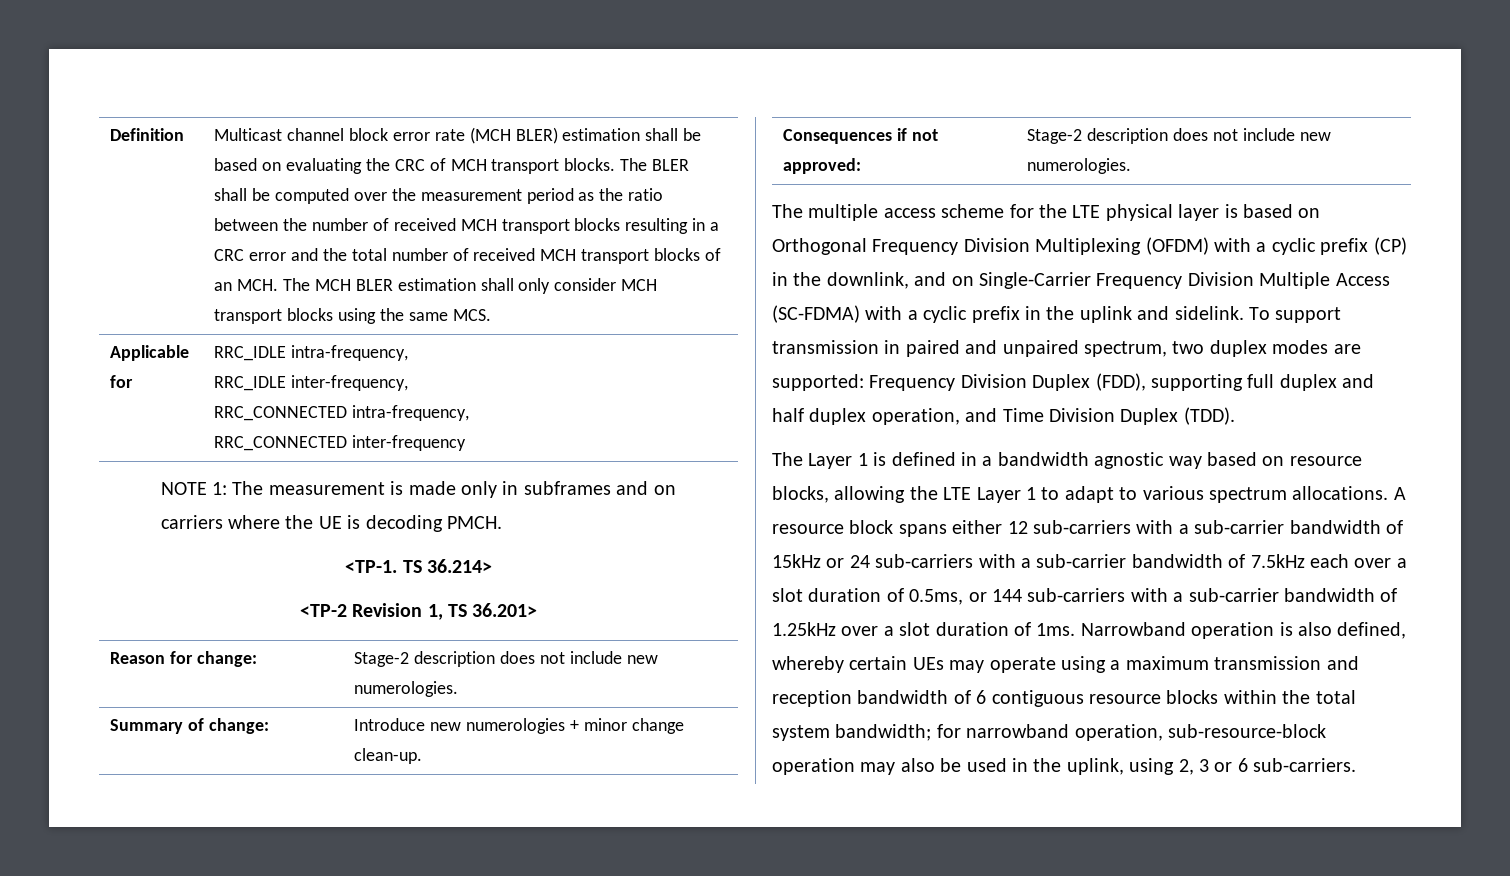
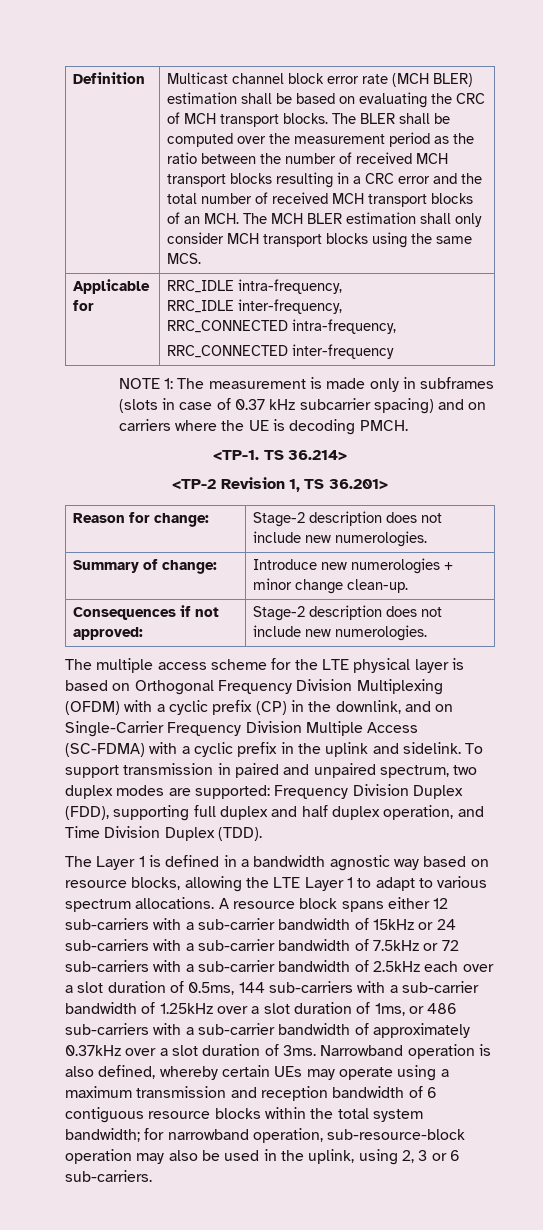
(611, 488) none -> [118,398,434,414] (slots in case of 0.37 kHz subcarrier spacing)
(1305, 561) none -> [423,940,459,951] [65,960,420,972] or 72 sub-carriers with a sub-carrier bandwidth of 2.5kHz
[968,592,987,602] or -> (235, 988) none
[1036,623,1076,636] 1ms. -> [374,1003,458,1016] [65,1023,470,1038] [65,1044,316,1056] 1ms, or 486 sub-carriers with a sub-carrier bandwidth of approximately 0.37kHz over a slot duration of 3ms.

